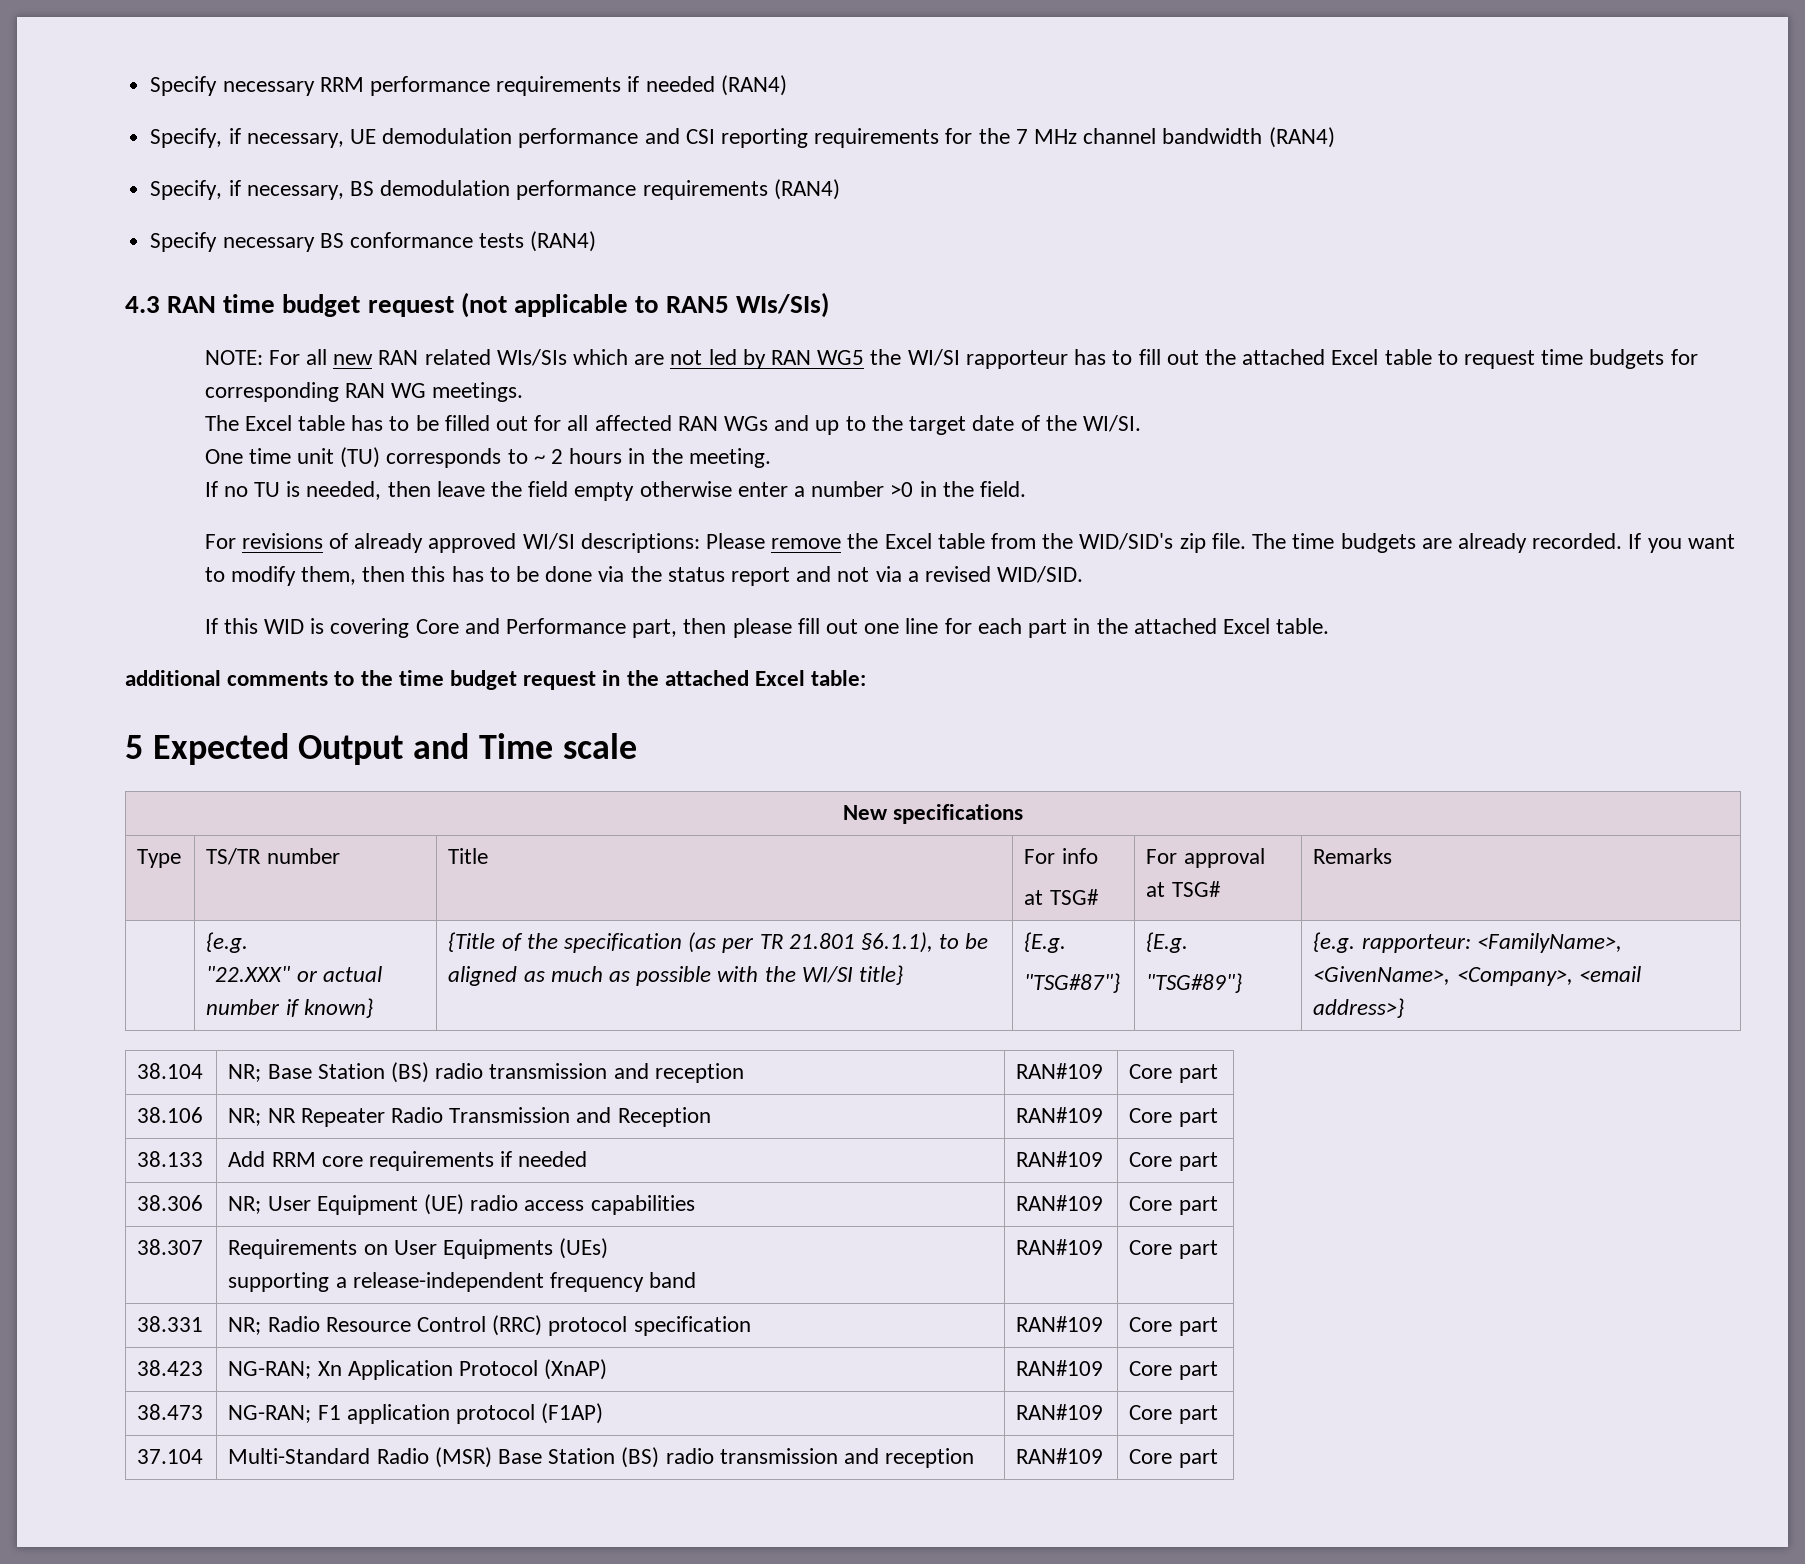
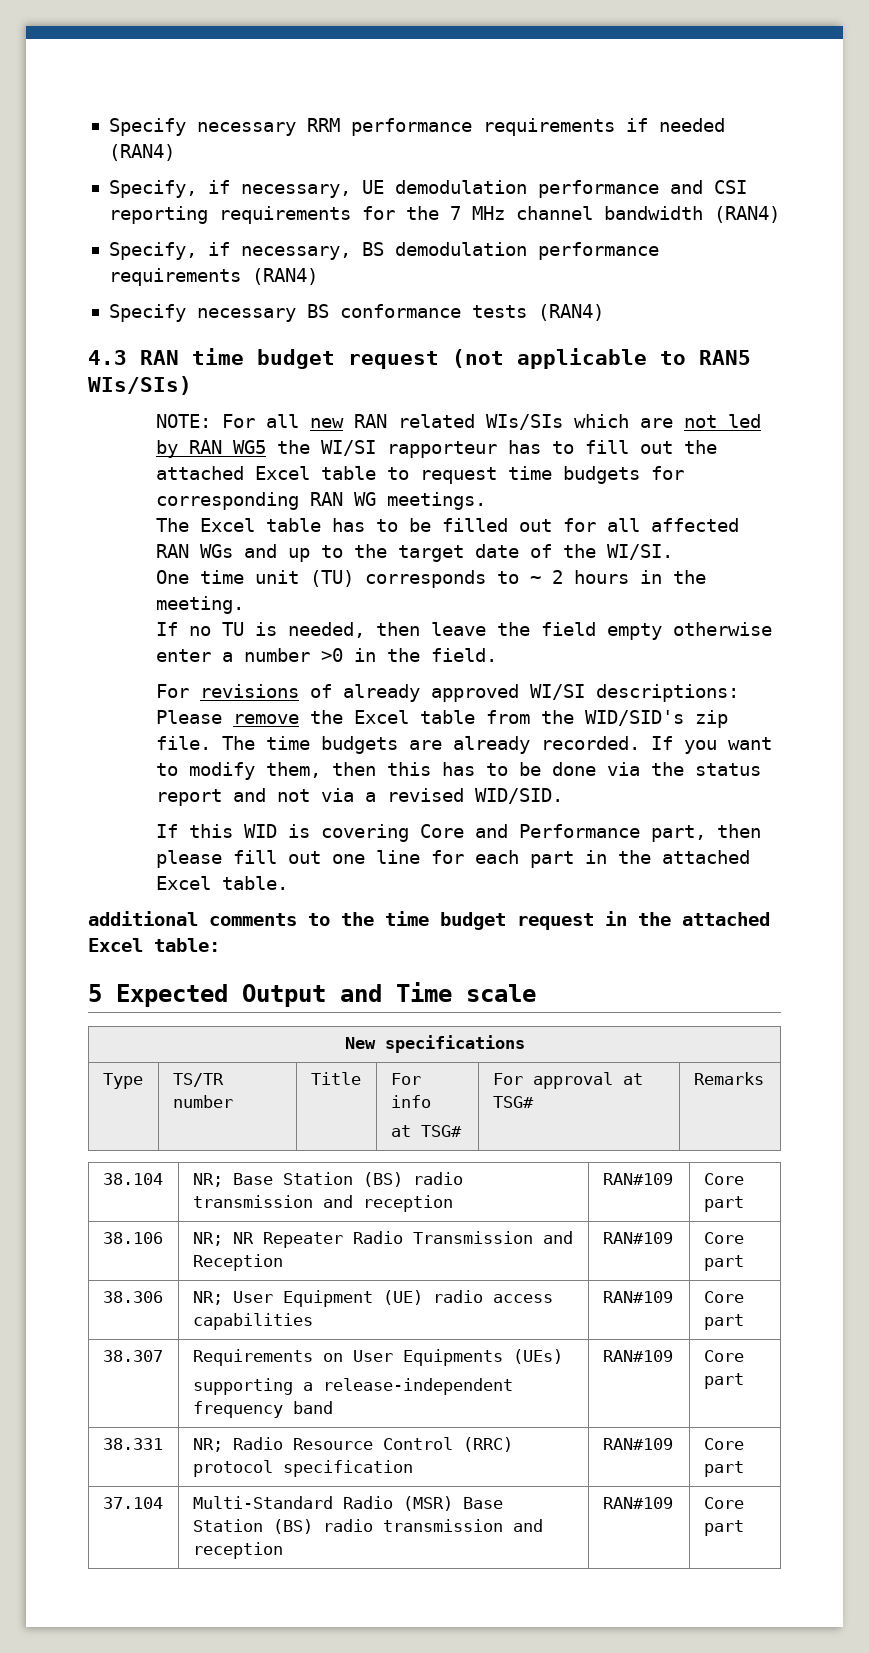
[206,932,249,953] [206,966,382,982] [206,998,373,1018] [448,932,989,953] [448,965,904,986] [1024,932,1067,953] [1024,973,1121,993] [1146,932,1189,953] [1146,973,1243,993] [1313,932,1622,953] [1313,966,1641,986] [1313,998,1405,1018] // | {e.g. // "22.XXX" or actual number if known} | {Title of the specification (as per TR 21.801 §6.1.1), to be aligned as much as possible with the WI/SI title} | {E.g. // "TSG#87"} | {E.g. // "TSG#89"} | {e.g. rapporteur: <FamilyName>, <GivenName>, <Company>, <email address>} -> (764, 1078) none
[137,1151,204,1167] [228,1151,588,1171] [1016,1151,1104,1167] [1129,1152,1218,1171] // 38.133 | Add RRM core requirements if needed | RAN#109 | Core part -> (744, 1263) none
[137,1360,204,1376] [228,1359,608,1380] [1016,1360,1104,1376] [1129,1361,1218,1380] [137,1404,204,1420] [228,1403,604,1424] [1016,1404,1104,1420] [1129,1405,1218,1424] // 38.423 | NG-RAN; Xn Application Protocol (XnAP) | RAN#109 | Core part // 38.473 | NG-RAN; F1 application protocol (F1AP) | RAN#109 | Core part -> (744, 1469) none

